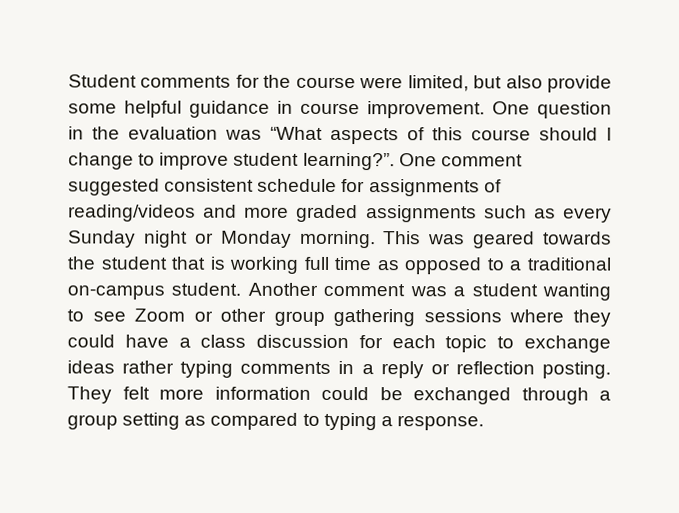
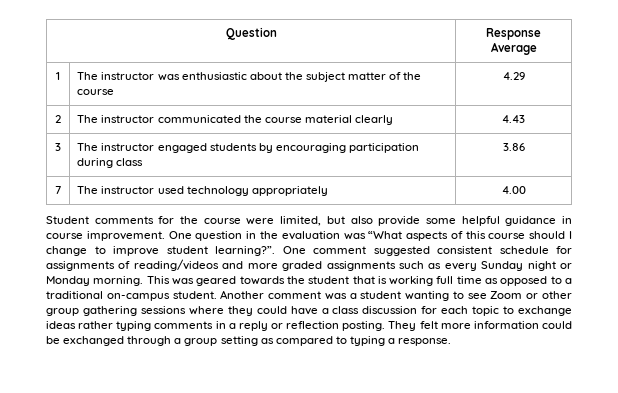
(68, 81) none -> [225,27,277,40] [486,28,541,40] [490,42,537,55] [56,72,60,80] [77,72,422,82] [77,89,115,95] [502,72,525,80] [55,115,61,123] [77,115,393,125] [502,115,525,123] [55,143,61,151] [77,143,419,153] [77,158,144,168] [502,143,525,151] [55,186,61,194] [77,186,328,196] [501,186,526,194] Question | Response Average // 1 | The instructor was enthusiastic about the subject matter of the course | 4.29 // 2 | The instructor communicated the course material clearly | 4.43 // 3 | The instructor engaged students by encouraging participation during class | 3.86 // 7 | The instructor used technology appropriately | 4.00 //

